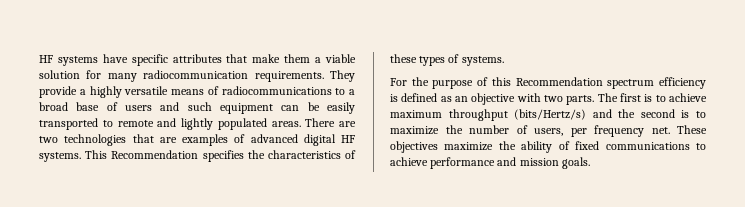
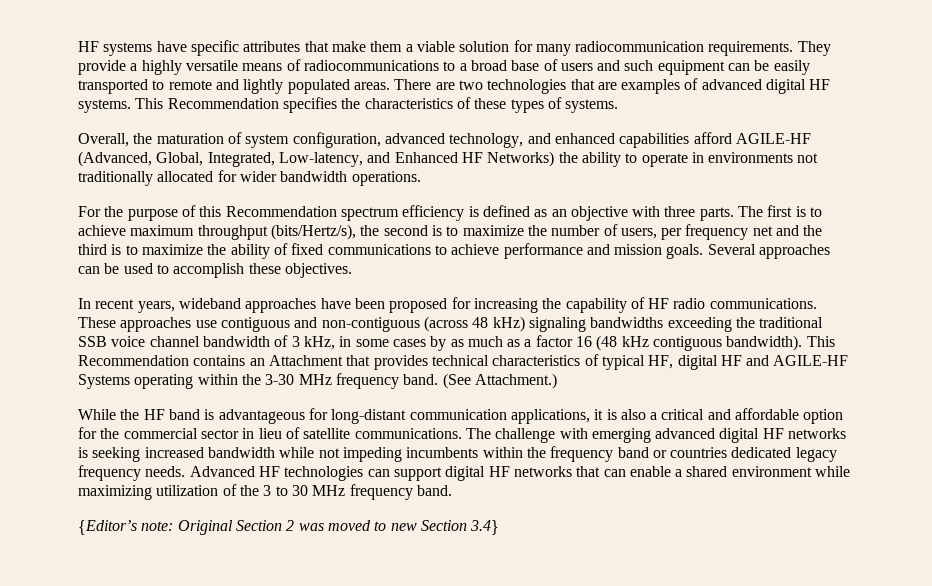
(504, 61) none -> [78,132,811,148] [78,151,819,167] [78,170,421,186] // Overall, the maturation of system configuration, advanced technology, and enhanced capabilities afford AGILE-HF (Advanced, Global, Integrated, Low-latency, and Enhanced HF Networks) the ability to operate in environments not traditionally allocated for wider bandwidth operations.
[544,95,563,102] two -> [664,206,696,217] three
[514,109,612,120] (bits/Hertz/s) and -> [270,224,356,240] (bits/Hertz/s),
[651,125,707,134] [390,141,438,153] net. These objectives -> [752,225,823,236] [78,244,138,255] net and the third is to
(590, 163) none -> [707,244,831,259] [78,263,352,278] [78,297,817,313] [78,316,824,332] [78,335,835,351] [78,354,849,370] [78,373,557,389] [78,408,844,424] [78,427,847,443] [78,446,837,462] [78,465,851,481] [78,484,452,500] [78,520,500,535] Several approaches can be used to accomplish these objectives. // In recent years, wideband approaches have been proposed for increasing the capability of HF radio communications. These approaches use contiguous and non-contiguous (across 48 kHz) signaling bandwidths exceeding the traditional SSB voice channel bandwidth of 3 kHz, in some cases by as much as a factor 16 (48 kHz contiguous bandwidth). This Recommendation contains an Attachment that provides technical characteristics of typical HF, digital HF and AGILE-HF Systems operating within the 3-30 MHz frequency band. (See Attachment.) // While the HF band is advantageous for long-distant communication applications, it is also a critical and affordable option for the commercial sector in lieu of satellite communications. The challenge with emerging advanced digital HF networks is seeking increased bandwidth while not impeding incumbents within the frequency band or countries dedicated legacy frequency needs. Advanced HF technologies can support digital HF networks that can enable a shared environment while maximizing utilization of the 3 to 30 MHz frequency band. // {Editor’s note: Original Section 2 was moved to new Section 3.4}

